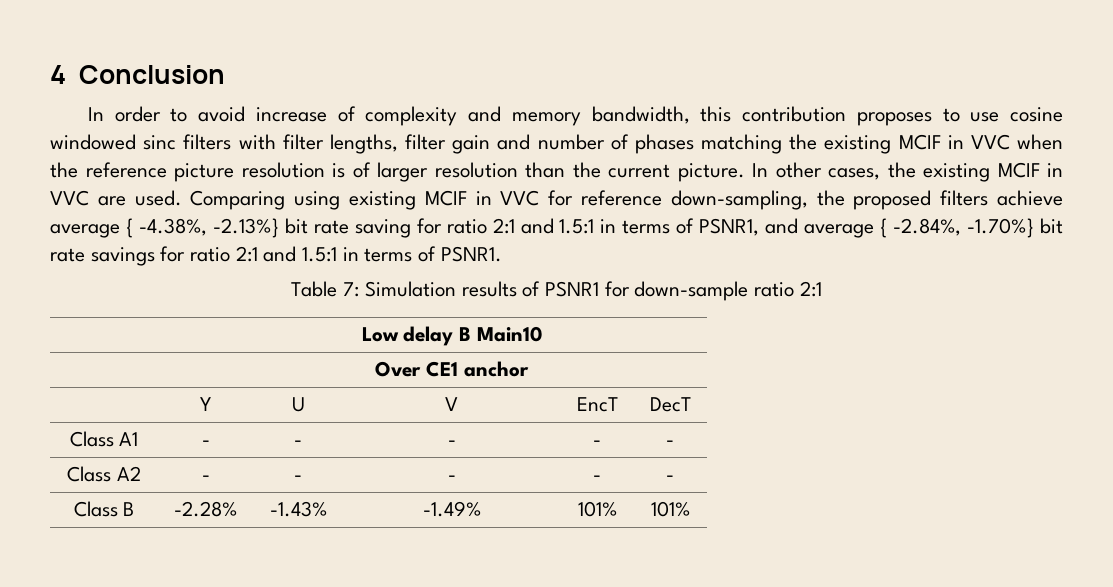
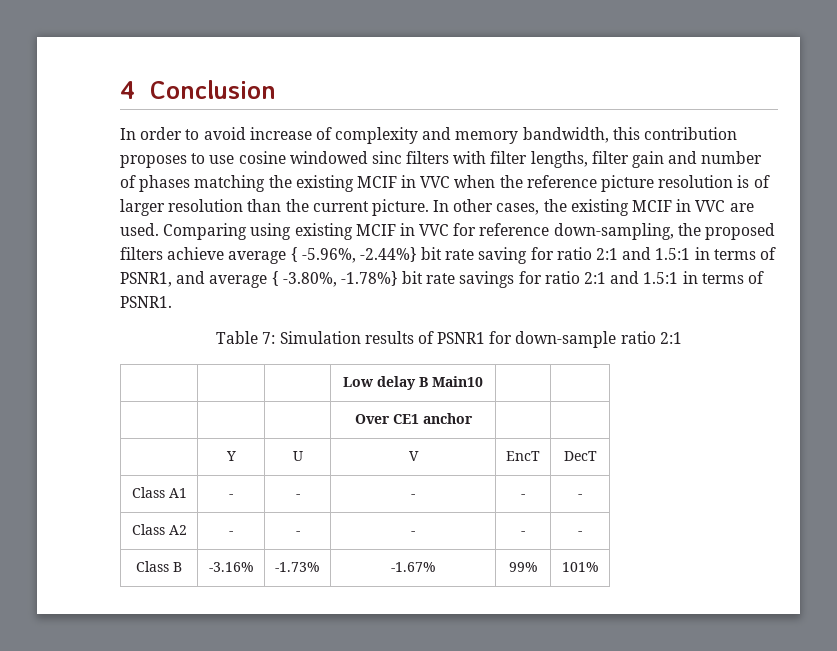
[138,218,279,238] -4.38%, -2.13%} -> [301,247,417,263] -5.96%, -2.44%}
[893,218,1035,238] -2.84%, -1.70%} -> [282,271,398,287] -3.80%, -1.78%}
[174,501,237,517] [269,501,327,517] [422,501,481,517] [577,501,617,517] [650,501,690,517] -2.28% | -1.43% | -1.49% | 101% | 101% -> [208,562,254,572] [275,562,320,572] [390,562,436,572] [508,562,538,572] [561,562,599,572] -3.16% | -1.73% | -1.67% | 99% | 101%

